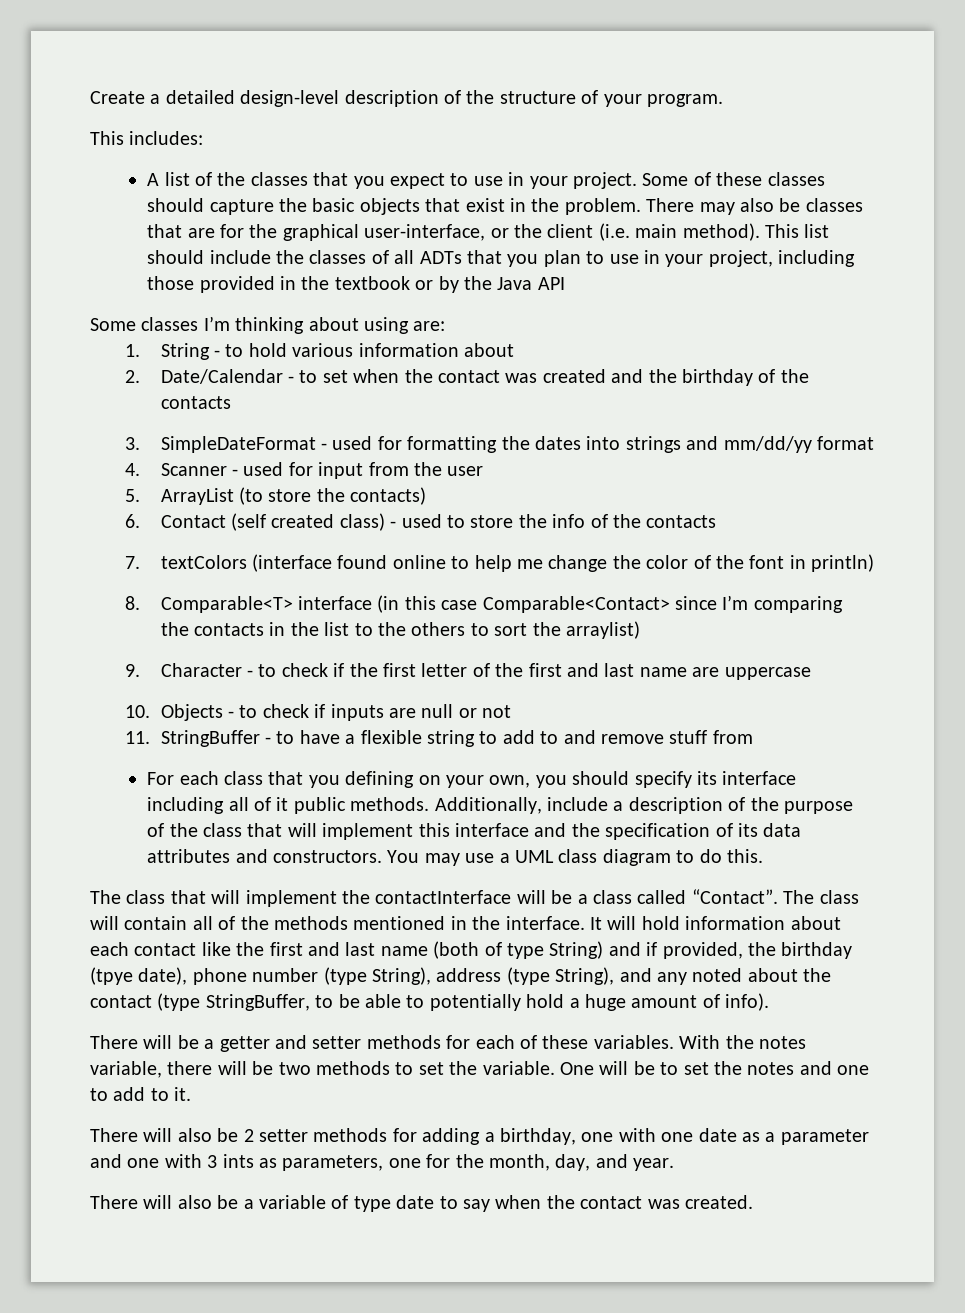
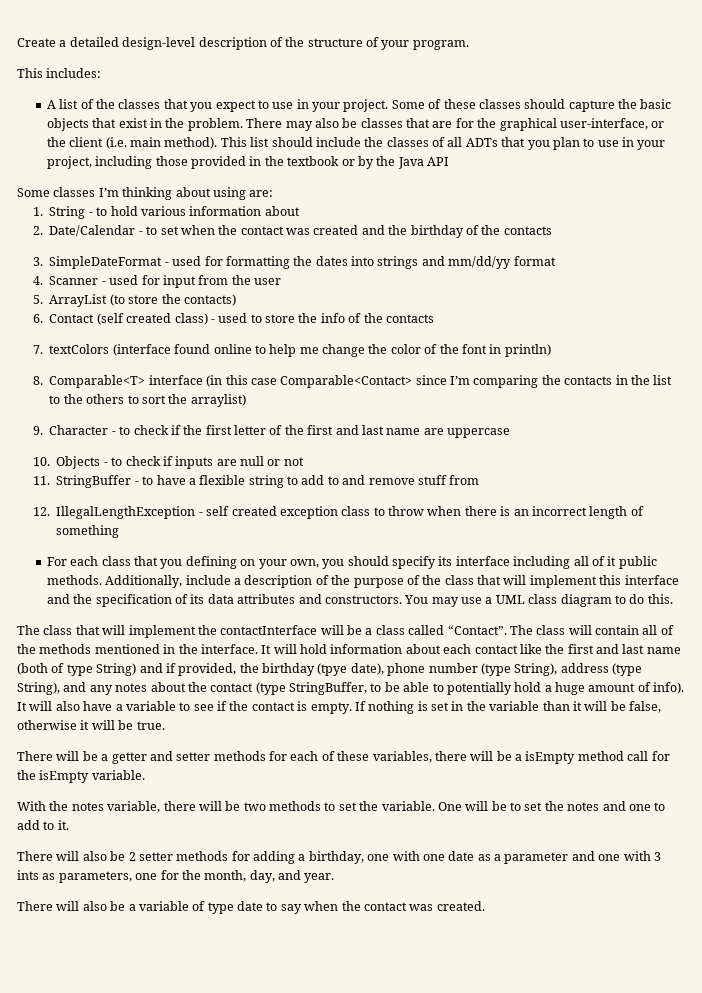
(753, 737) none -> [33,506,644,519] [56,525,120,538] // 12. IllegalLengthException - self created exception class to throw when there is an incorrect length of something
[692,968,743,982] noted -> [115,683,148,692] notes
(770, 1002) none -> [17,701,661,714] [17,720,165,730] It will also have a variable to see if the contact is empty. If nothing is set in the variable than it will be false, otherwise it will be true.
[593,1035,674,1049] variables. -> [372,751,670,764] [17,770,145,783] variables, there will be a isEmpty method call for the isEmpty variable. //

